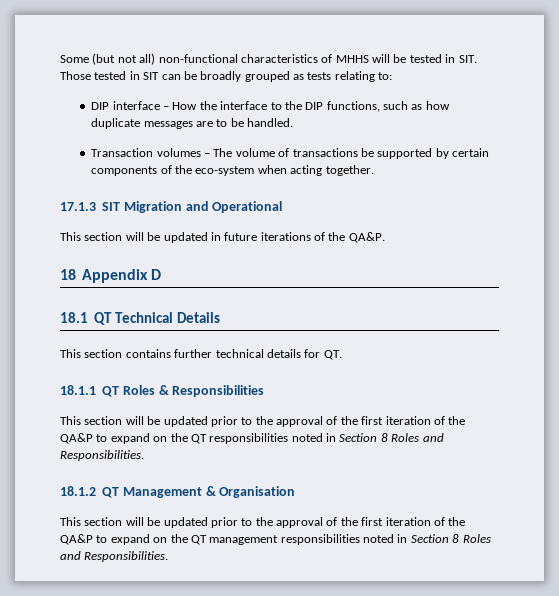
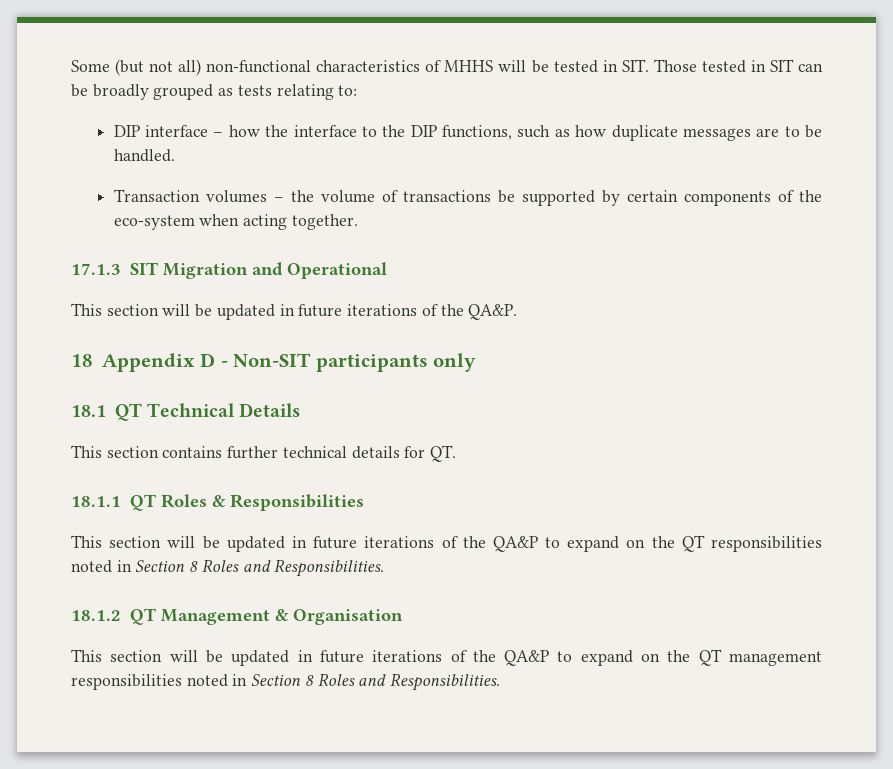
[172,102,198,110] How -> [228,125,260,137] how
[213,148,233,157] The -> [290,190,314,202] the
(162, 274) none -> [220,353,477,372] - Non-SIT participants only
[210,416,431,427] prior to the approval of the first iteration -> [291,536,435,549] in future iterations
[210,517,431,528] prior to the approval of the first iteration -> [297,650,443,663] in future iterations

